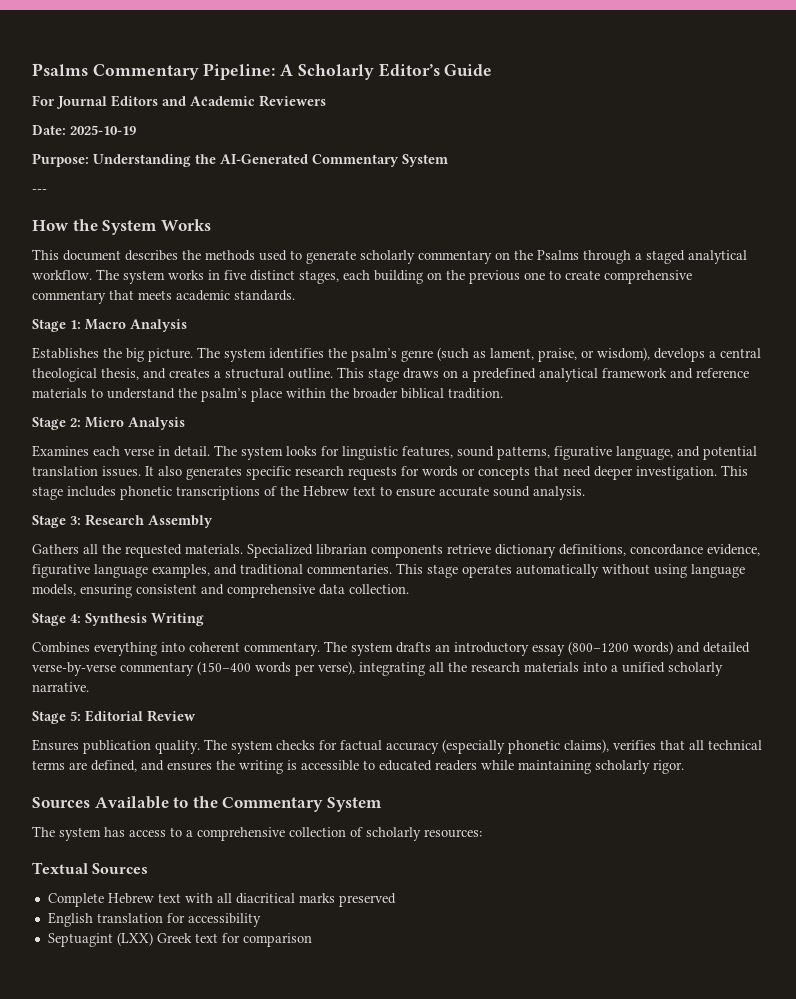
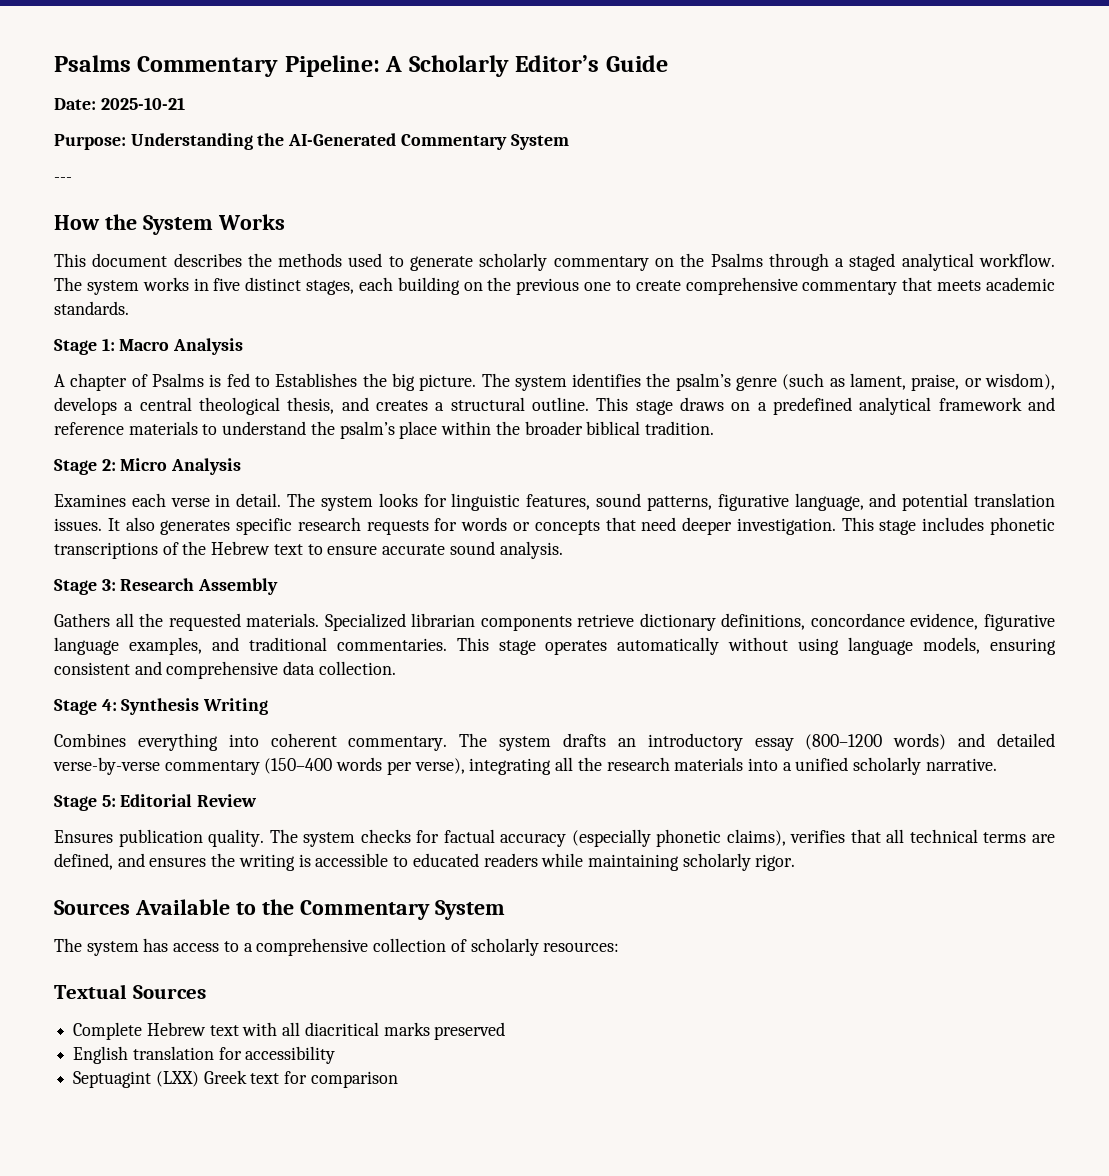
[32,95,326,109] // For Journal Editors and Academic Reviewers -> (668, 63) none
[70,125,136,135] 2025-10-19 -> [100,97,185,110] 2025-10-21
(187, 325) none -> [54,373,270,391] A chapter of Psalms is fed to

